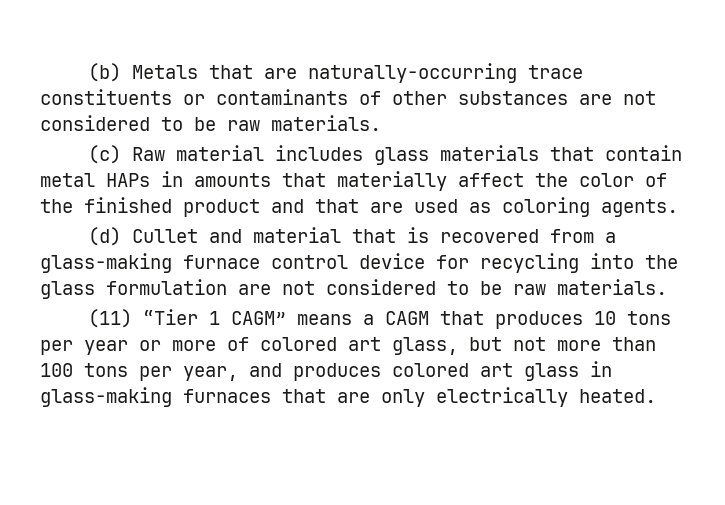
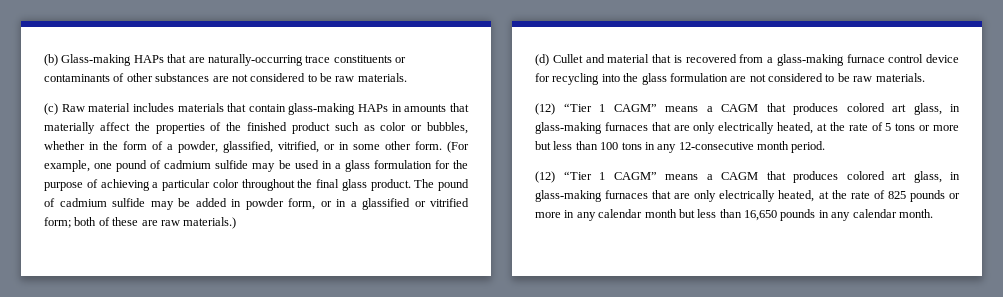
[131,65,198,79] Metals -> [61,54,164,66] Glass-making HAPs
[373,147,429,165] glass -> (174, 107) none
[40,173,95,187] metal -> [288,103,356,115] glass-making
[579,173,634,187] color -> [155,123,205,134] properties
[271,197,678,217] and that are used as coloring agents. -> [334,122,468,134] [44,141,469,153] [44,160,468,172] [44,179,469,191] [44,198,469,210] [44,217,237,229] such as color or bubbles, whether in the form of a powder, glassified, vitrified, or in some other form. (For example, one pound of cadmium sulfide may be used in a glass formulation for the purpose of achieving a particular color throughout the final glass product. The pound of cadmium sulfide may be added in powder form, or in a glassified or vitrified form; both of these are raw materials.)
[87,309,671,329] [40,337,656,355] [40,361,612,381] [40,387,656,407] (11) “Tier 1 CAGM” means a CAGM that produces 10 tons per year or more of colored art glass, but not more than 100 tons per year, and produces colored art glass in glass-making furnaces that are only electrically heated. -> [535,103,960,115] [535,122,959,134] [535,141,826,153] [535,171,960,183] [535,190,961,202] [535,209,933,221] (12) “Tier 1 CAGM” means a CAGM that produces colored art glass, in glass-making furnaces that are only electrically heated, at the rate of 5 tons or more but less than 100 tons in any 12-consecutive month period. // (12) “Tier 1 CAGM” means a CAGM that produces colored art glass, in glass-making furnaces that are only electrically heated, at the rate of 825 pounds or more in any calendar month but less than 16,650 pounds in any calendar month.

